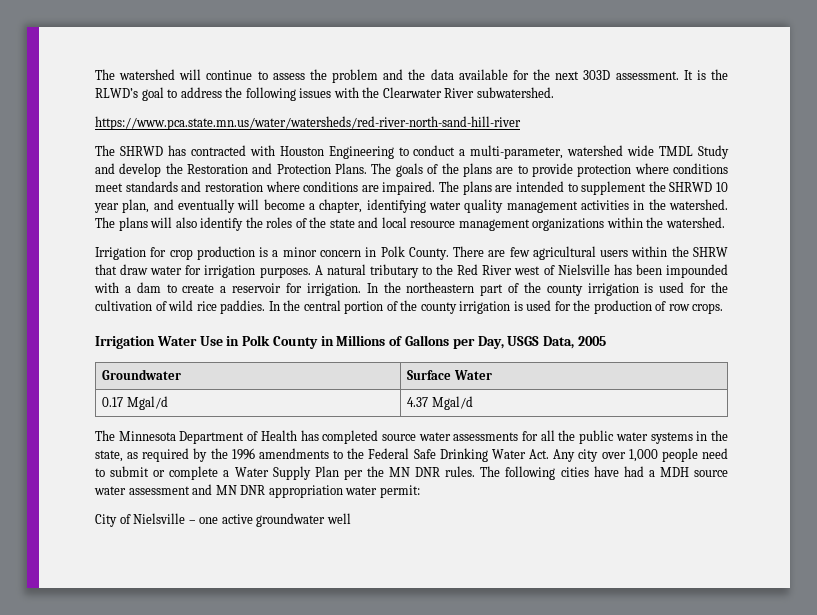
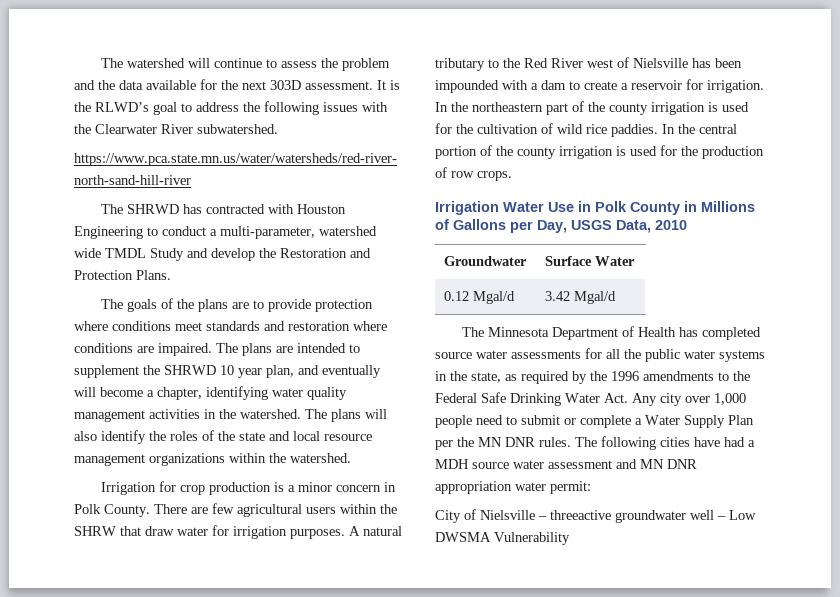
(368, 168) none -> (171, 275) //
[577,336,606,346] 2005 -> [655,220,687,230] 2010
[102,397,124,407] 0.17 -> [444,291,470,301] 0.12
[407,397,429,407] 4.37 -> [545,291,571,301] 3.42
[199,513,351,527] one active groundwater well -> [550,510,756,523] [435,532,570,545] threeactive groundwater well – Low DWSMA Vulnerability

